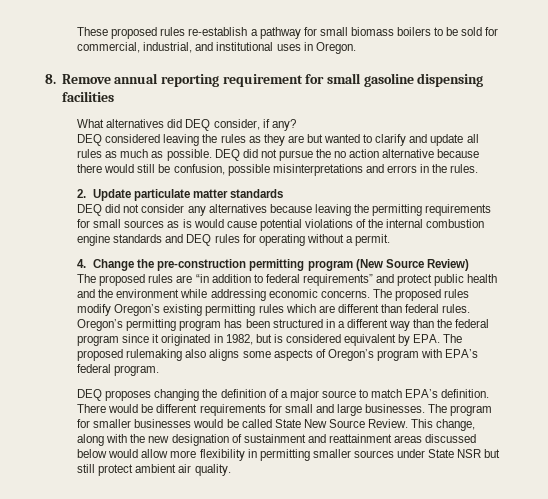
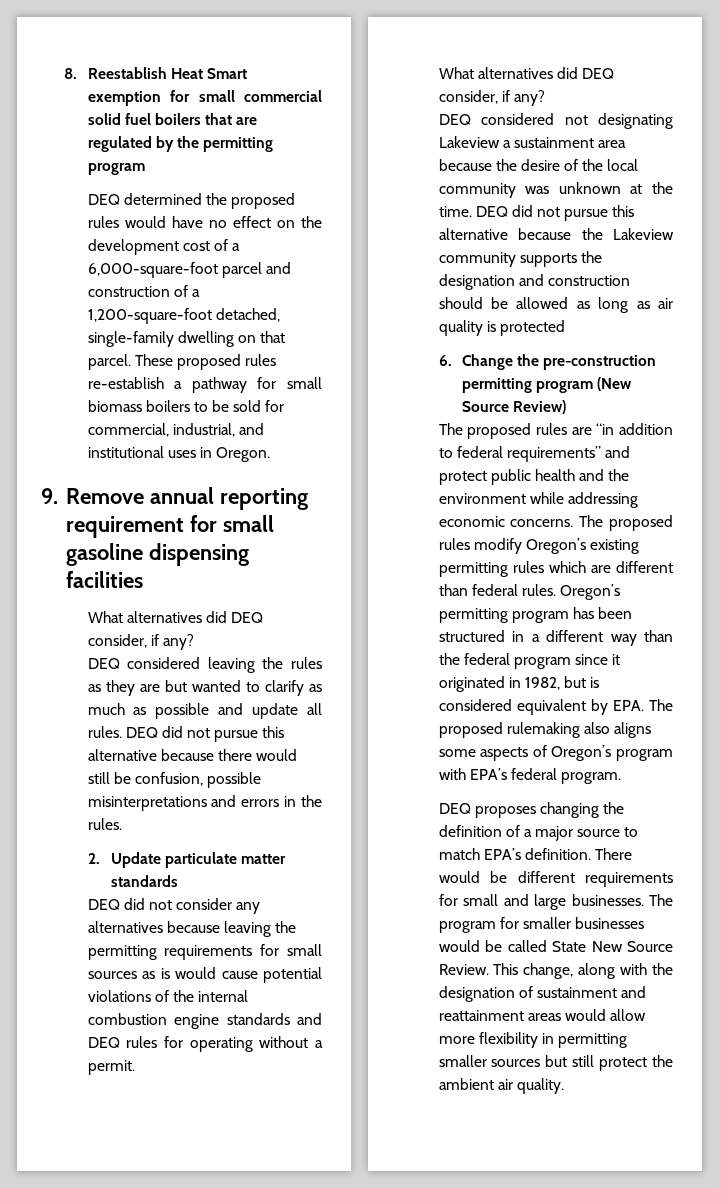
(77, 31) none -> [64,67,247,79] [87,90,322,106] [87,113,258,125] [87,136,274,152] [87,163,145,175] [87,193,296,209] [87,216,322,228] [87,239,241,255] [87,262,291,278] [87,285,200,297] [87,308,280,324] [87,331,286,347] [87,354,131,370] 8. Reestablish Heat Smart exemption for small commercial solid fuel boilers that are regulated by the permitting program // DEQ determined the proposed rules would have no effect on the development cost of a 6,000-square-foot parcel and construction of a 1,200-square-foot detached, single-family dwelling on that parcel.
[45,74,56,84] 8. -> [41,488,58,504] 9.
[409,134,479,146] [77,149,380,161] and update all rules as much as possible. DEQ did not pursue the no action -> [309,684,322,692] [87,703,322,719] [87,726,285,742] as much as possible and update all rules. DEQ did not pursue this
[77,259,87,268] 4. -> [438,67,615,79] [438,90,545,106] [438,113,673,129] [438,136,627,148] [438,159,639,171] [438,182,673,198] [438,205,635,221] [438,228,674,240] [438,251,602,267] [438,274,630,290] [438,297,673,313] [438,320,565,336] [438,355,452,366] What alternatives did DEQ consider, if any? // DEQ considered not designating Lakeview a sustainment area because the desire of the local community was unknown at the time. DEQ did not pursue this alternative because the Lakeview community supports the designation and construction should be allowed as long as air quality is protected // 6.
[148,436,170,443] new -> (673, 969) none
[425,434,477,443] [77,449,108,458] discussed below -> (561, 1017) none
[397,449,482,458] under State NSR -> (541, 1063) none
(134, 470) none -> [652,1055,673,1067] the

